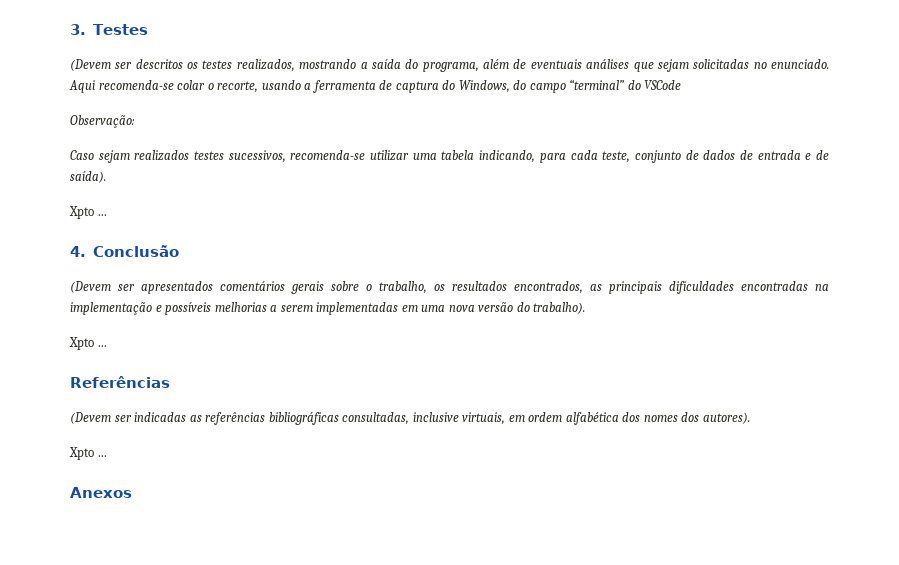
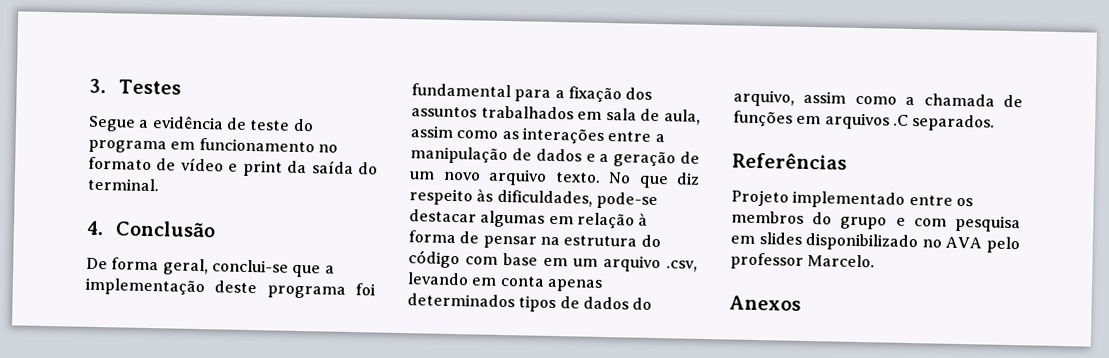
[70,59,829,72] [69,79,682,93] [70,115,135,128] [70,150,830,163] [70,171,106,183] [69,206,107,219] [70,245,179,257] [70,281,829,294] [70,302,586,315] [69,337,107,350] [70,376,170,388] [70,412,750,425] [69,447,107,460] (Devem ser descritos os testes realizados, mostrando a saída do programa, além de eventuais análises que sejam solicitadas no enunciado. Aqui recomenda-se colar o recorte, usando a ferramenta de captura do Windows, do campo “terminal” do VSCode // Observação: // Caso sejam realizados testes sucessivos, recomenda-se utilizar uma tabela indicando, para cada teste, conjunto de dados de entrada e de saída). // Xpto ... // 4. Conclusão // (Devem ser apresentados comentários gerais sobre o trabalho, os resultados encontrados, as principais dificuldades encontradas na implementação e possíveis melhorias a serem implementadas em uma nova versão do trabalho). // Xpto ... // Referências // (Devem ser indicadas as referências bibliográficas consultadas, inclusive virtuais, em ordem alfabética dos nomes dos autores). // Xpto ... -> [88,115,314,132] [88,137,338,154] [88,156,378,177] [87,177,159,192] [86,220,216,238] [86,257,335,278] [85,277,376,299] [411,83,653,103] [411,105,701,125] [410,125,665,144] [410,146,700,168] [409,168,700,189] [409,188,658,210] [409,209,649,229] [408,230,661,249] [408,250,698,273] [407,272,603,292] [407,293,653,313] [733,89,1023,108] [733,110,996,132] [732,152,847,170] [731,189,973,209] [731,210,1021,233] [730,232,1020,254] [730,252,876,270] Segue a evidência de teste do programa em funcionamento no formato de vídeo e print da saída do terminal. // 4. Conclusão // De forma geral, conclui-se que a implementação deste programa foi fundamental para a fixação dos assuntos trabalhados em sala de aula, assim como as interações entre a manipulação de dados e a geração de um novo arquivo texto. No que diz respeito às dificuldades, pode-se destacar algumas em relação à forma de pensar na estrutura do código com base em um arquivo .csv, levando em conta apenas determinados tipos de dados do arquivo, assim como a chamada de funções em arquivos .C separados. // Referências // Projeto implementado entre os membros do grupo e com pesquisa em slides disponibilizado no AVA pelo professor Marcelo.

